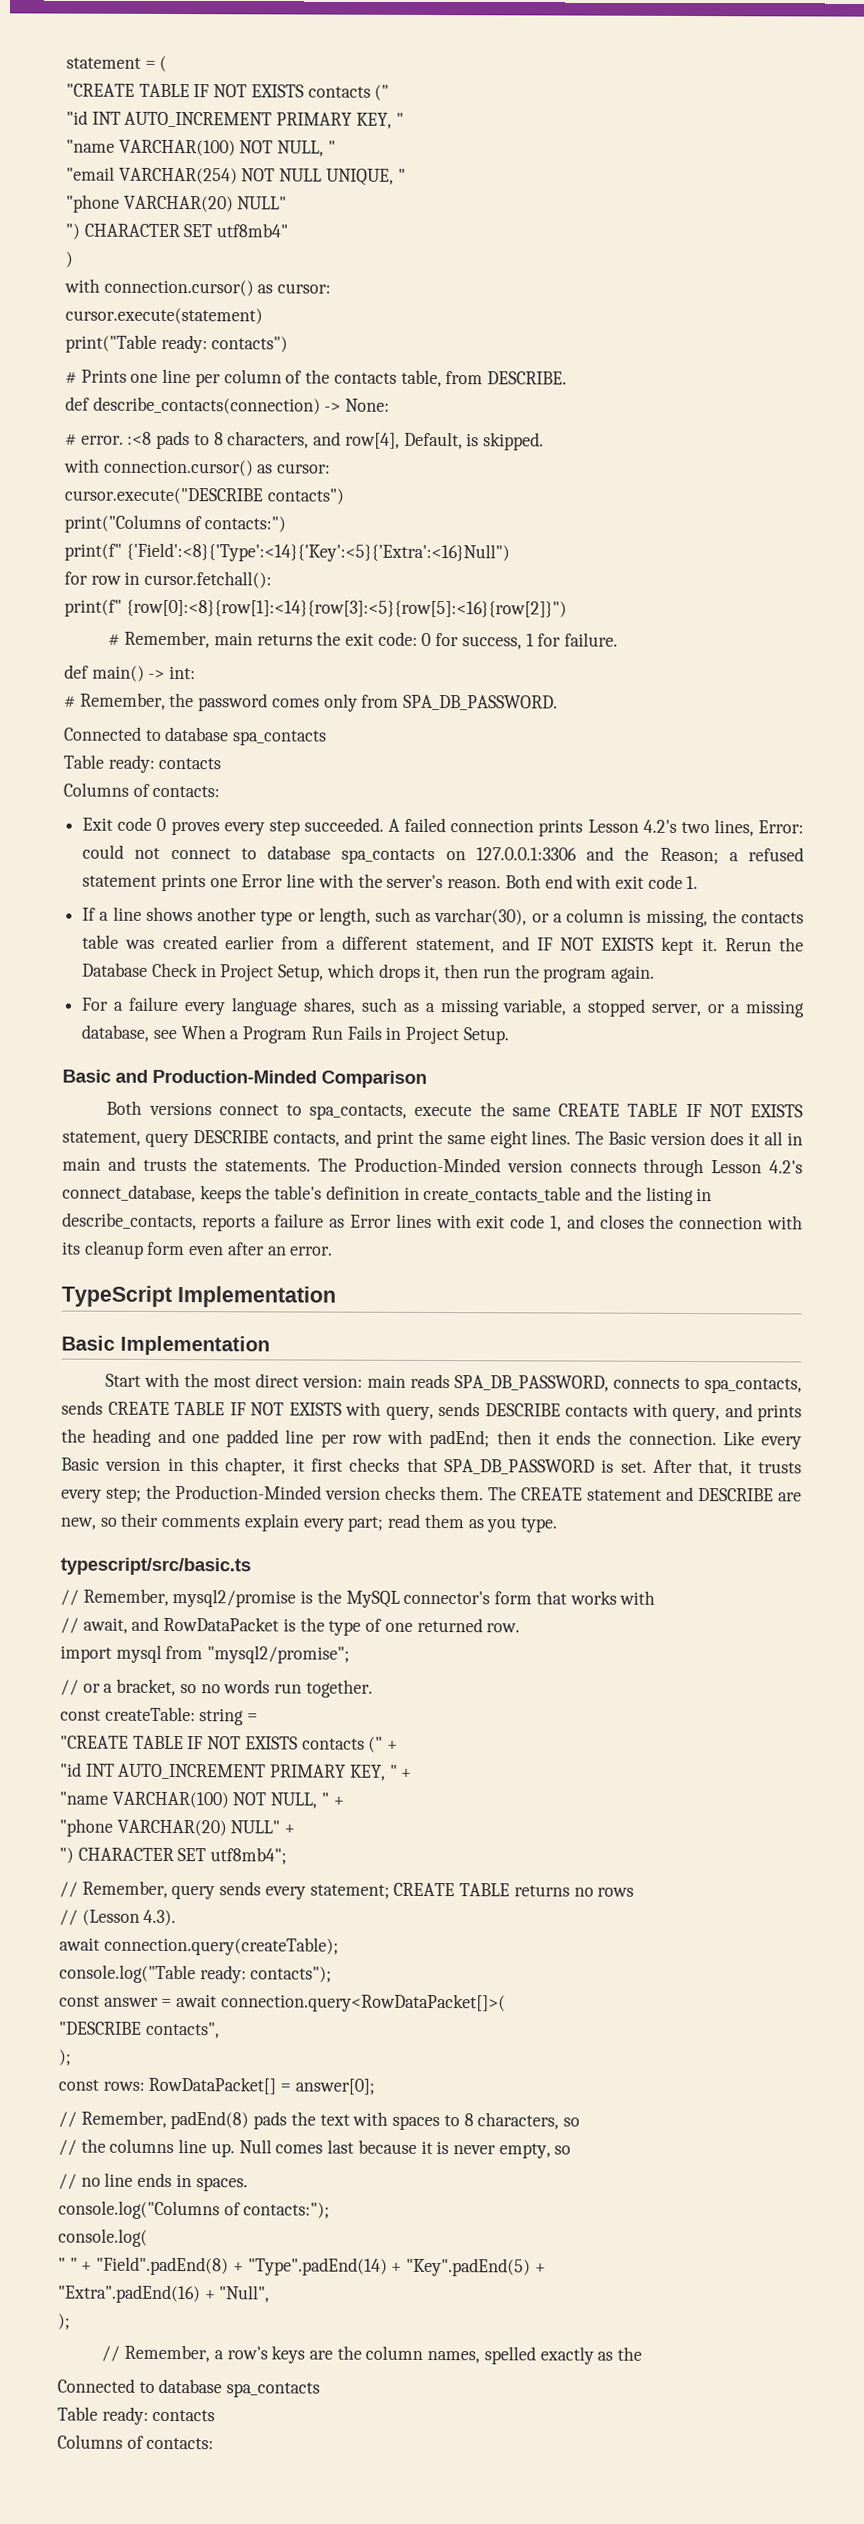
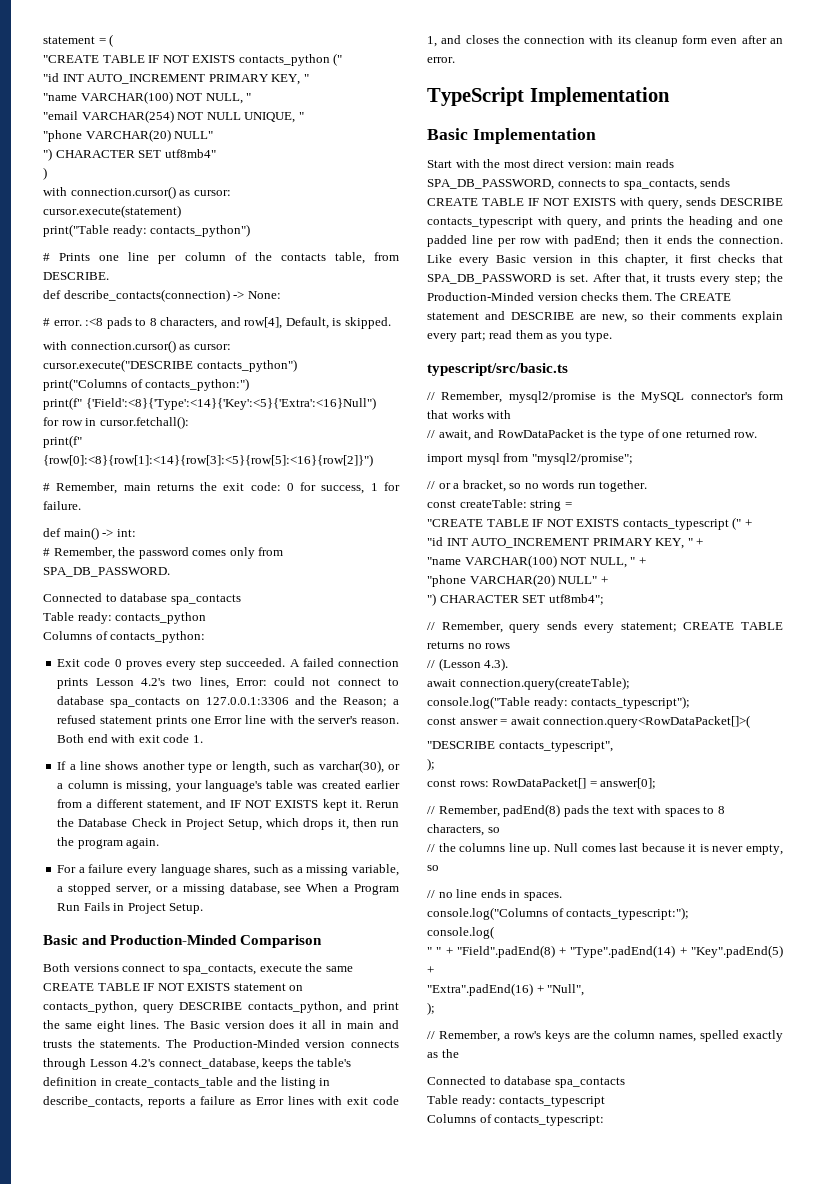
[307,86,371,98] contacts -> [238,54,330,66] contacts_python
[211,336,289,353] contacts") -> [150,224,251,237] contacts_python")
[266,488,344,505] contacts") -> [196,359,297,372] contacts_python")
[204,516,287,533] contacts:") -> [145,378,250,391] contacts_python:")
[158,757,222,770] [63,782,221,798] contacts // Columns of contacts: -> [115,612,207,624] [43,631,206,643] contacts_python // Columns of contacts_python:
[711,909,805,924] the contacts -> [175,780,262,792] your language's
[62,1131,141,1146] statement, -> [233,983,304,991] [43,1001,137,1013] statement on contacts_python,
[272,1132,340,1147] contacts, -> [247,1001,342,1013] contacts_python,
[565,1405,628,1417] contacts -> [427,217,533,228] contacts_typescript
[301,1738,365,1750] contacts -> [622,519,729,530] contacts_typescript
[250,1966,333,1983] contacts"); -> [571,696,691,709] contacts_typescript");
[145,2021,220,2039] contacts", -> [498,741,613,752] contacts_typescript",
[243,2202,331,2219] contacts:"); -> [566,907,690,920] contacts_typescript:");
[152,2409,216,2422] [57,2434,215,2450] contacts // Columns of contacts: -> [499,1096,606,1107] [427,1114,605,1126] contacts_typescript // Columns of contacts_typescript:

